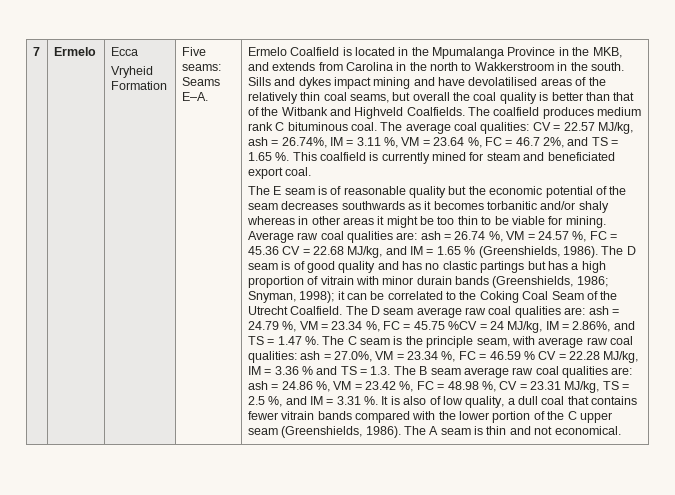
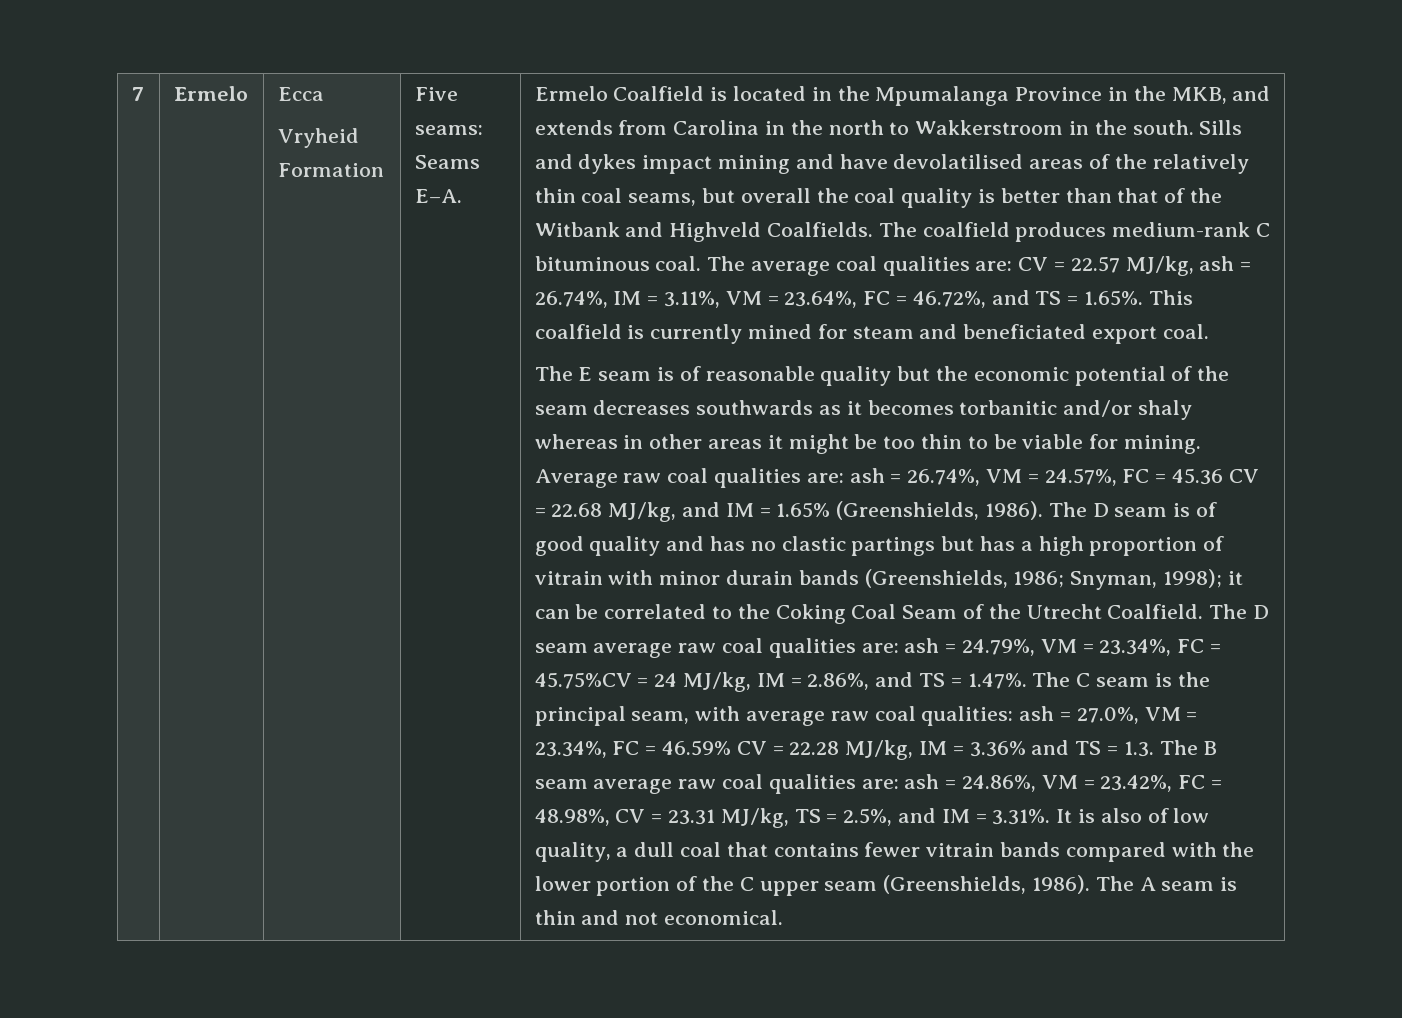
[597,107,642,116] [247,122,273,131] medium rank -> [1112,222,1251,237] medium-rank
[480,122,530,134] qualities: -> [882,256,1013,276] qualities are:
[356,137,619,148] [247,152,290,161] 3.11 %, VM = 23.64 %, FC = 46.7 2%, and TS = 1.65 %. -> [663,290,1144,308] 3.11%, VM = 23.64%, FC = 46.72%, and TS = 1.65%.
[454,231,587,242] 26.74 %, VM = 24.57 %, -> [907,468,1117,486] 26.74%, VM = 24.57%,
[436,246,476,255] 1.65 % -> [776,502,831,518] 1.65%
[247,321,478,332] 24.79 %, VM = 23.34 %, FC = 45.75 %CV -> [961,639,1222,656] [534,672,632,689] 24.79%, VM = 23.34%, FC = 45.75%CV
[277,336,319,345] 1.47 %. -> [967,673,1027,689] 1.47%.
[426,336,474,348] principle -> [534,706,626,726] principal
[407,351,535,362] 23.34 %, FC = 46.59 % -> [534,740,731,758] 23.34%, FC = 46.59%
[274,366,313,375] 3.36 % -> [969,741,1026,757] 3.36%
[281,381,496,392] 24.86 %, VM = 23.42 %, FC = 48.98 %, -> [961,775,1223,792] [534,809,610,826] 24.86%, VM = 23.42%, FC = 48.98%,
[247,396,379,407] 2.5 %, and IM = 3.31 %. -> [843,808,1051,826] 2.5%, and IM = 3.31%.

